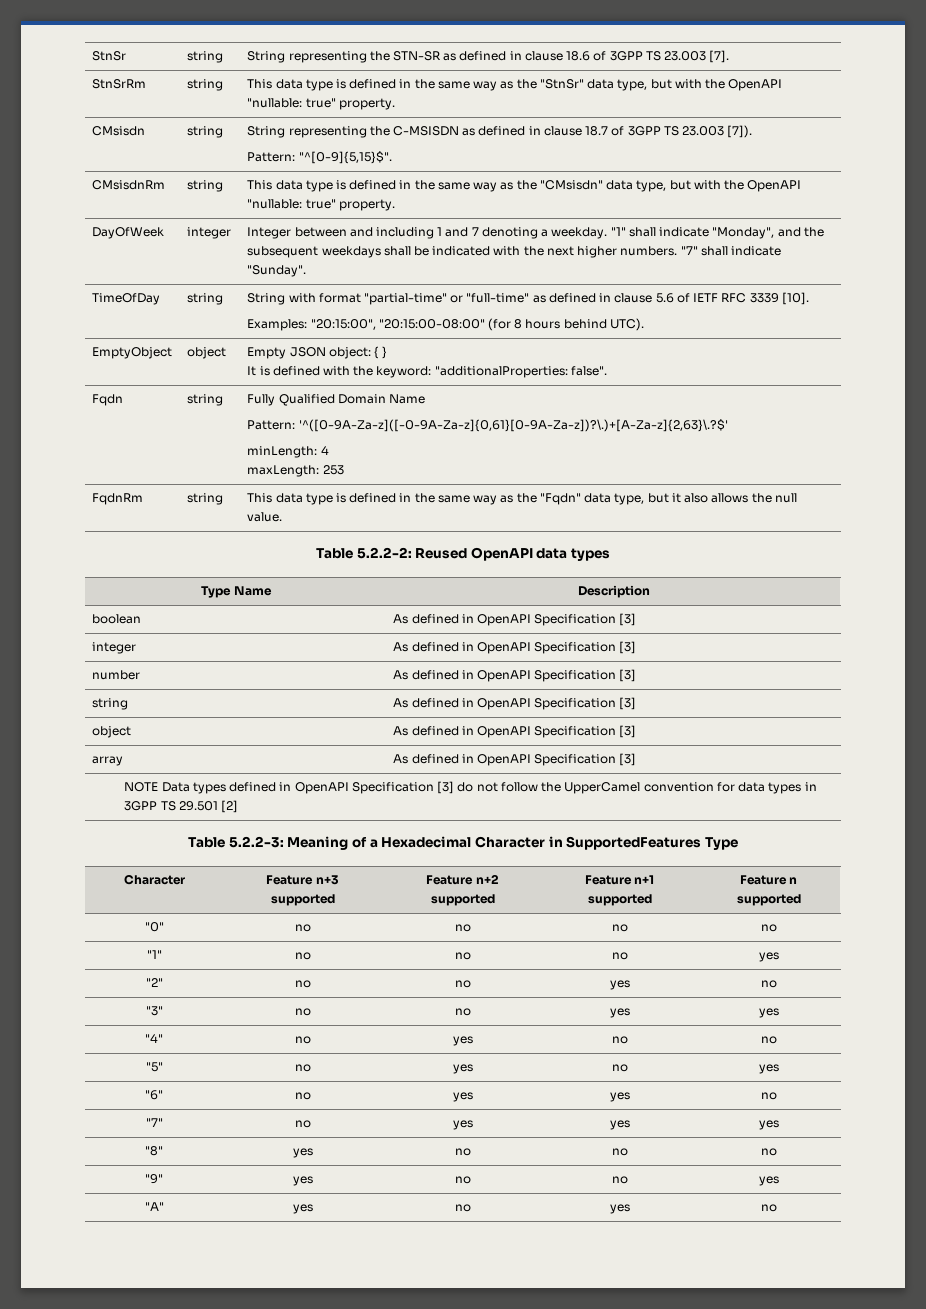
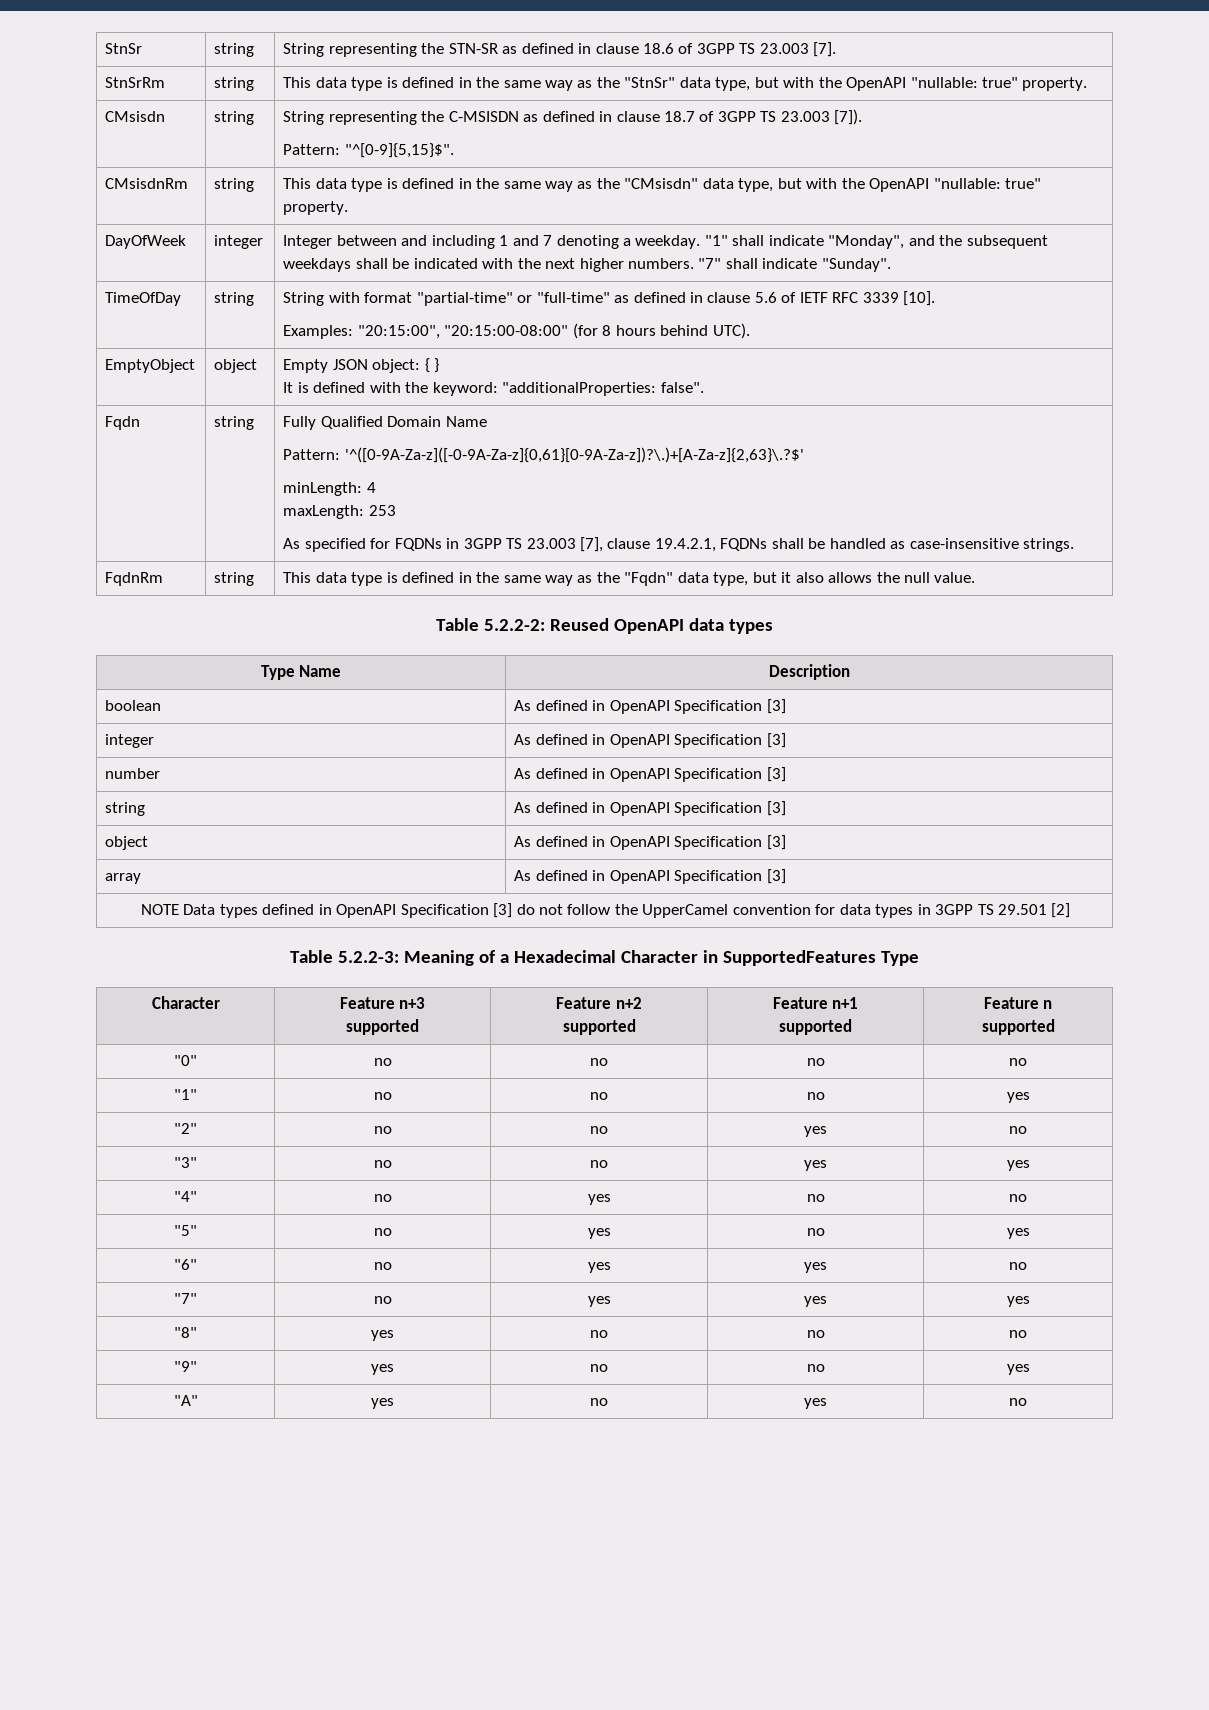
(344, 470) none -> [283,537,1075,552] // As specified for FQDNs in 3GPP TS 23.003 [7], clause 19.4.2.1, FQDNs shall be handled as case-insensitive strings.

